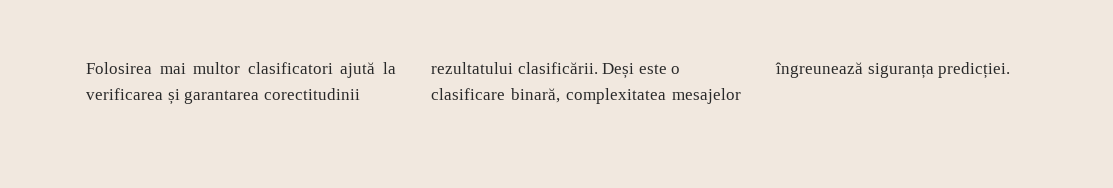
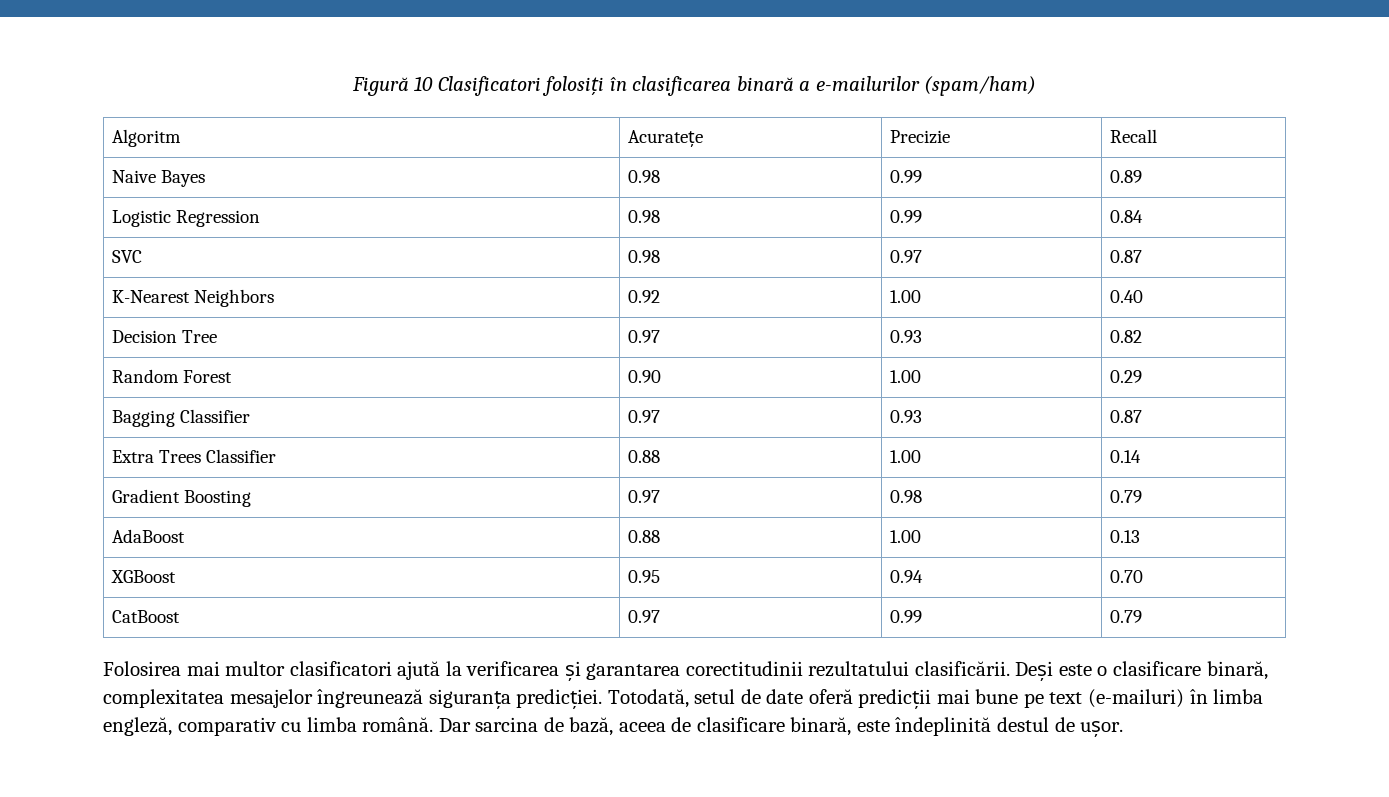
(86, 68) none -> [351,76,1037,96] [112,129,182,147] [628,130,704,147] [890,130,951,144] [1110,129,1158,143] [112,170,206,187] [628,170,661,183] [890,170,923,183] [1110,170,1143,183] [112,210,261,227] [628,210,661,223] [890,210,923,223] [1110,210,1144,223] [112,250,143,263] [628,250,661,263] [890,250,923,263] [1110,250,1143,263] [112,289,275,307] [628,290,661,303] [890,290,922,303] [1110,290,1144,303] [112,330,218,343] [628,330,661,343] [890,330,923,343] [1110,330,1143,343] [112,369,233,383] [628,370,662,383] [890,370,922,383] [1110,370,1143,383] [112,409,251,427] [628,410,661,423] [890,410,923,423] [1110,410,1143,423] [112,449,277,463] [628,450,661,463] [890,450,922,463] [1110,450,1142,463] [112,489,252,507] [628,490,661,503] [890,490,923,503] [1110,490,1143,503] [112,529,186,543] [628,530,661,543] [890,530,922,543] [1110,530,1141,543] [111,570,177,583] [628,570,661,583] [890,570,924,583] [1110,570,1144,583] [112,610,181,623] [628,610,661,623] [890,610,923,623] [1110,610,1143,623] Figură 10 Clasificatori folosiți în clasificarea binară a e-mailurilor (spam/ham) // Algoritm | Acuratețe | Precizie | Recall // Naive Bayes | 0.98 | 0.99 | 0.89 // Logistic Regression | 0.98 | 0.99 | 0.84 // SVC | 0.98 | 0.97 | 0.87 // K-Nearest Neighbors | 0.92 | 1.00 | 0.40 // Decision Tree | 0.97 | 0.93 | 0.82 // Random Forest | 0.90 | 1.00 | 0.29 // Bagging Classifier | 0.97 | 0.93 | 0.87 // Extra Trees Classifier | 0.88 | 1.00 | 0.14 // Gradient Boosting | 0.97 | 0.98 | 0.79 // AdaBoost | 0.88 | 1.00 | 0.13 // XGBoost | 0.95 | 0.94 | 0.70 // CatBoost | 0.97 | 0.99 | 0.79 //
(1011, 70) none -> [607,689,1264,709] [103,717,1124,737] Totodată, setul de date oferă predicții mai bune pe text (e-mailuri) în limba engleză, comparativ cu limba română. Dar sarcina de bază, aceea de clasificare binară, este îndeplinită destul de ușor.

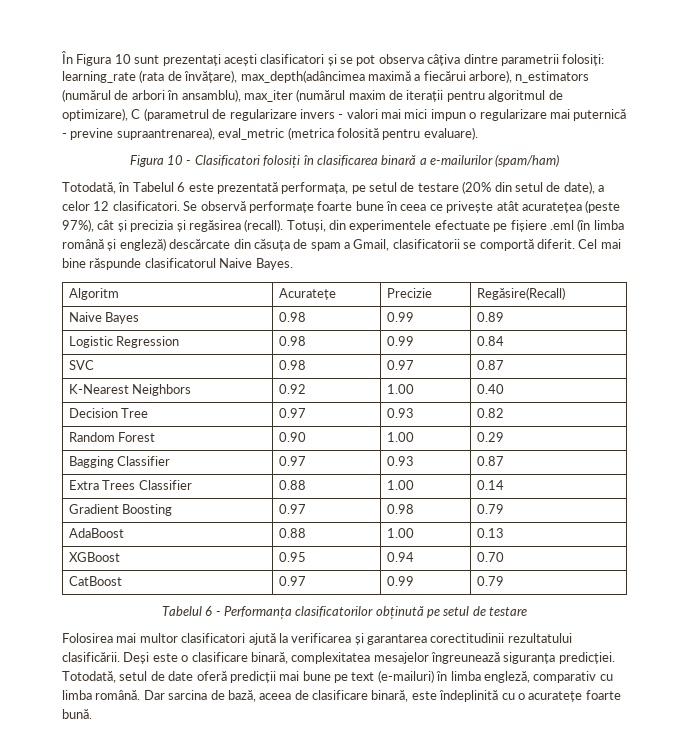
[351,76,434,96] Figură 10 -> [61,51,605,66] [62,70,590,83] [62,89,563,102] [62,108,627,121] [62,127,478,140] [129,155,192,167] În Figura 10 sunt prezentați acești clasificatori și se pot observa câțiva dintre parametrii folosiți: learning_rate (rata de învățare), max_depth(adâncimea maximă a fiecărui arbore), n_estimators (numărul de arbori în ansamblu), max_iter (numărul maxim de iterații pentru algoritmul de optimizare), C (parametrul de regularizare invers - valori mai mici impun o regularizare mai puternică - previne supraantrenarea), eval_metric (metrica folosită pentru evaluare). // Figura 10 -
(1037, 86) none -> [62,181,604,194] [62,200,621,213] [62,219,624,232] [62,238,621,251] [62,258,293,270] // Totodată, în Tabelul 6 este prezentată performața, pe setul de testare (20% din setul de date), a celor 12 clasificatori. Se observă performațe foarte bune în ceea ce privește atât acuratețea (peste 97%), cât și precizia și regăsirea (recall). Totuși, din experimentele efectuate pe fișiere .eml (în limba română și engleză) descărcate din căsuța de spam a Gmail, clasificatorii se comportă diferit. Cel mai bine răspunde clasificatorul Naive Bayes.
[1110,129,1158,143] Recall -> [476,287,565,300] Regăsire(Recall)
(1143, 616) none -> [161,606,528,619] // Tabelul 6 - Performanța clasificatorilor obținută pe setul de testare
[997,717,1124,737] destul de ușor. -> [501,690,621,702] [62,709,92,719] cu o acuratețe foarte bună.

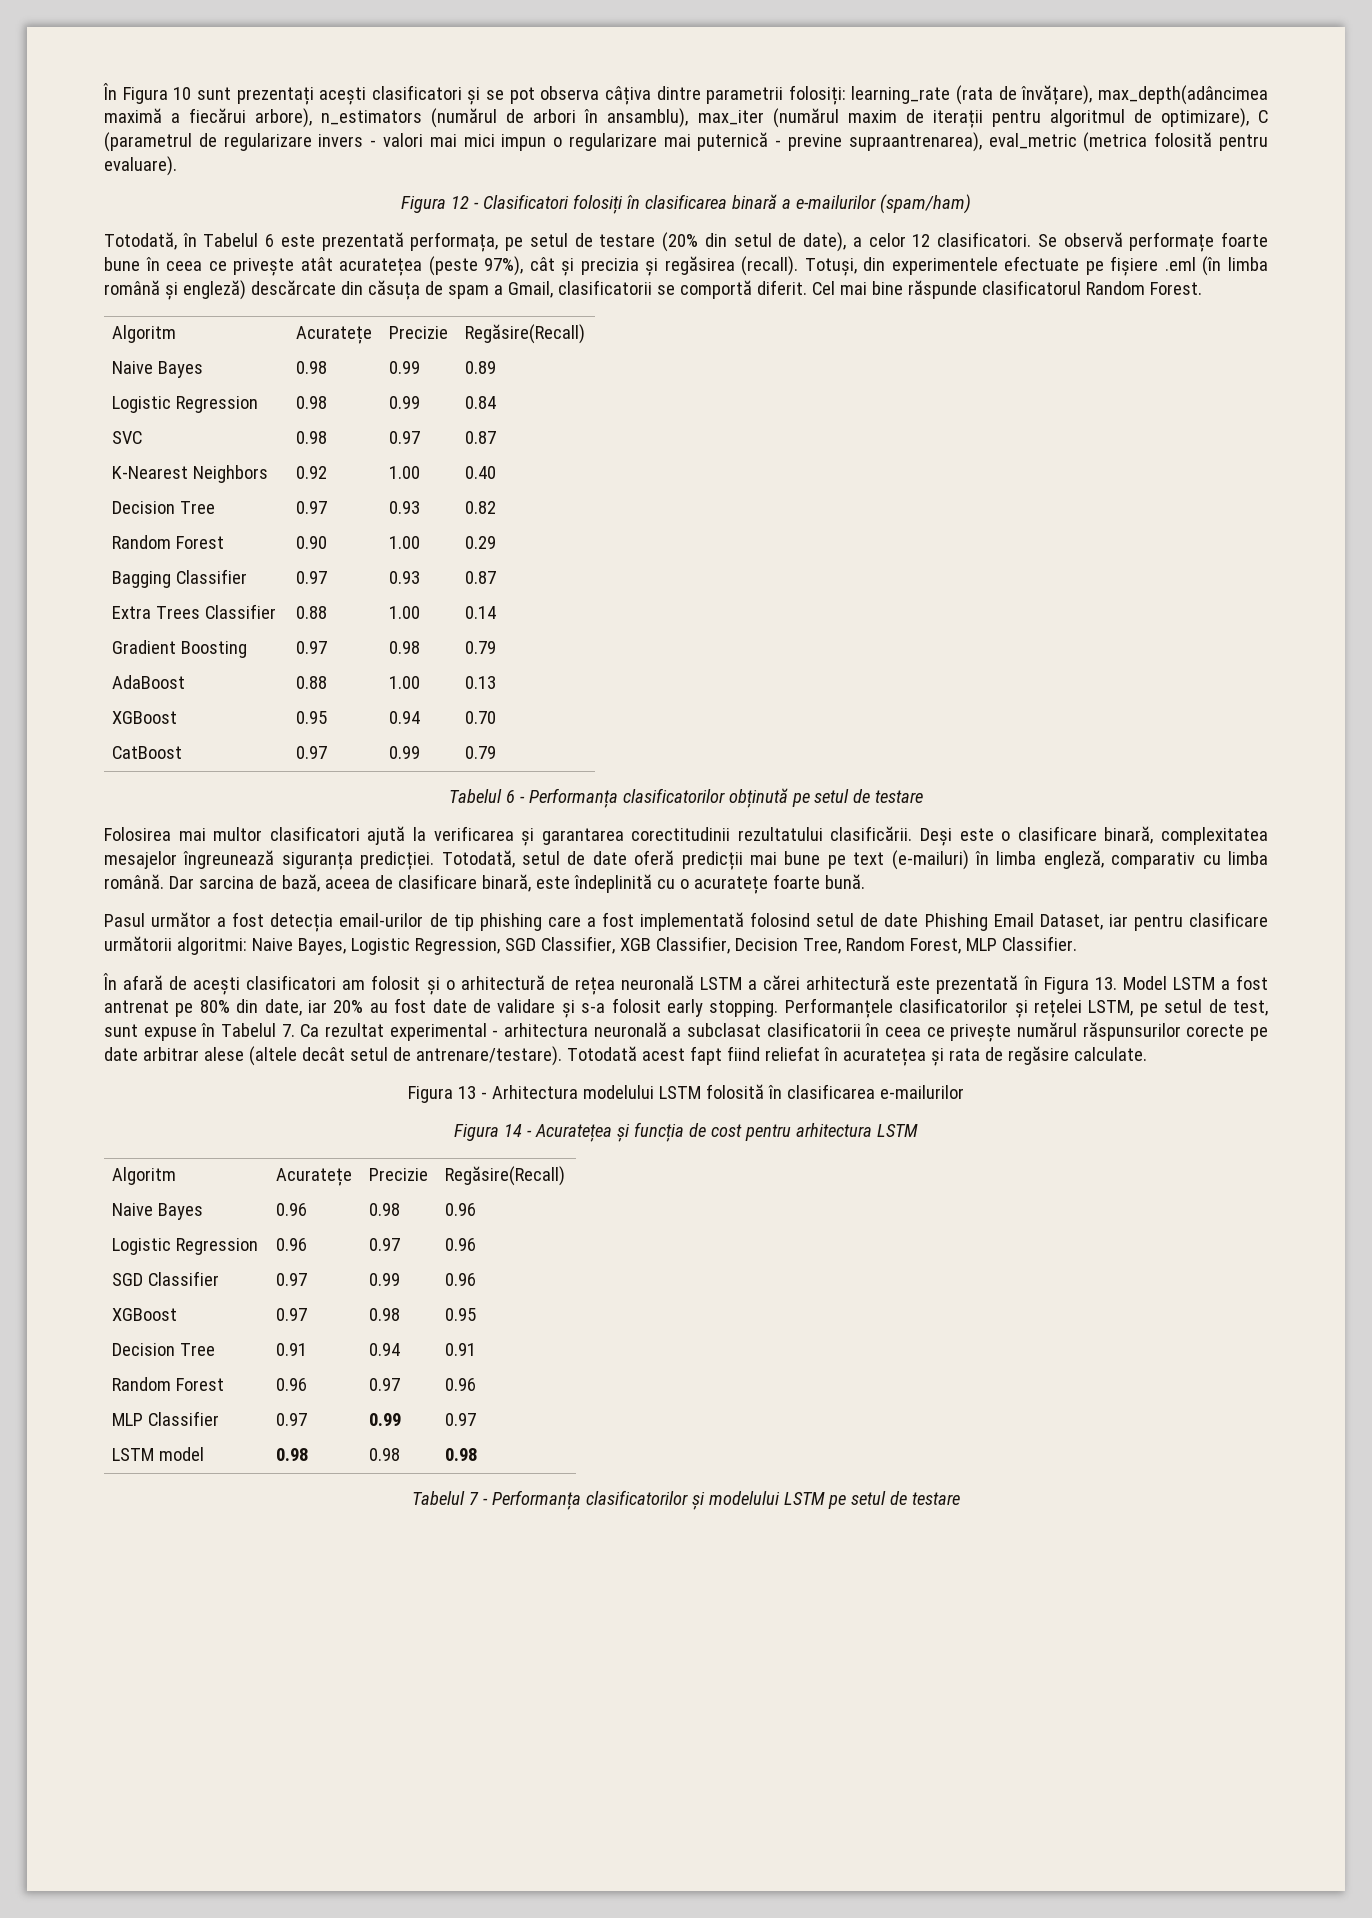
[167,155,183,165] 10 -> [451,196,470,209] 12
[219,258,293,270] Naive Bayes. -> [1085,281,1202,295] Random Forest.
(92, 714) none -> [104,912,1268,932] [104,936,1077,955] [103,973,1268,995] [104,998,1268,1018] [104,1022,1268,1042] [104,1046,1147,1066] [408,1084,964,1103] [454,1122,918,1142] [112,1167,177,1185] [276,1168,353,1186] [369,1168,429,1181] [445,1166,566,1186] [112,1203,204,1220] [276,1203,308,1216] [369,1203,401,1216] [445,1203,477,1216] [112,1238,259,1255] [276,1238,308,1251] [369,1238,401,1251] [445,1238,477,1251] [112,1271,220,1286] [276,1273,308,1286] [369,1273,401,1286] [445,1273,477,1286] [112,1308,178,1321] [276,1308,308,1321] [369,1308,401,1321] [445,1308,477,1321] [112,1343,216,1356] [276,1343,308,1356] [369,1343,401,1356] [445,1343,477,1356] [112,1377,225,1391] [276,1378,308,1391] [369,1378,401,1391] [445,1378,477,1391] [112,1411,220,1426] [276,1413,308,1426] [369,1413,402,1426] [445,1413,477,1426] [112,1447,205,1461] [276,1448,309,1461] [369,1448,401,1461] [445,1448,478,1461] [411,1490,961,1510] // Pasul următor a fost detecția email-urilor de tip phishing care a fost implementată folosind setul de date Phishing Email Dataset, iar pentru clasificare următorii algoritmi: Naive Bayes, Logistic Regression, SGD Classifier, XGB Classifier, Decision Tree, Random Forest, MLP Classifier. // În afară de acești clasificatori am folosit și o arhitectură de rețea neuronală LSTM a cărei arhitectură este prezentată în Figura 13. Model LSTM a fost antrenat pe 80% din date, iar 20% au fost date de validare și s-a folosit early stopping. Performanțele clasificatorilor și rețelei LSTM, pe setul de test, sunt expuse în Tabelul 7. Ca rezultat experimental - arhitectura neuronală a subclasat clasificatorii în ceea ce privește numărul răspunsurilor corecte pe date arbitrar alese (altele decât setul de antrenare/testare). Totodată acest fapt fiind reliefat în acuratețea și rata de regăsire calculate. // Figura 13 - Arhitectura modelului LSTM folosită în clasificarea e-mailurilor // Figura 14 - Acuratețea și funcția de cost pentru arhitectura LSTM // Algoritm | Acuratețe | Precizie | Regăsire(Recall) // Naive Bayes | 0.96 | 0.98 | 0.96 // Logistic Regression | 0.96 | 0.97 | 0.96 // SGD Classifier | 0.97 | 0.99 | 0.96 // XGBoost | 0.97 | 0.98 | 0.95 // Decision Tree | 0.91 | 0.94 | 0.91 // Random Forest | 0.96 | 0.97 | 0.96 // MLP Classifier | 0.97 | 0.99 | 0.97 // LSTM model | 0.98 | 0.98 | 0.98 // Tabelul 7 - Performanța clasificatorilor și modelului LSTM pe setul de testare

